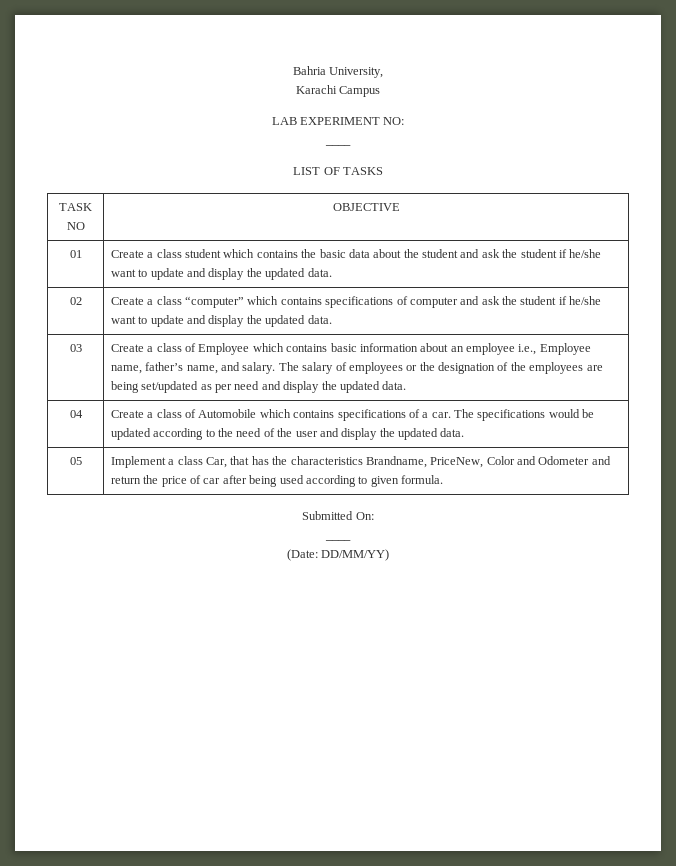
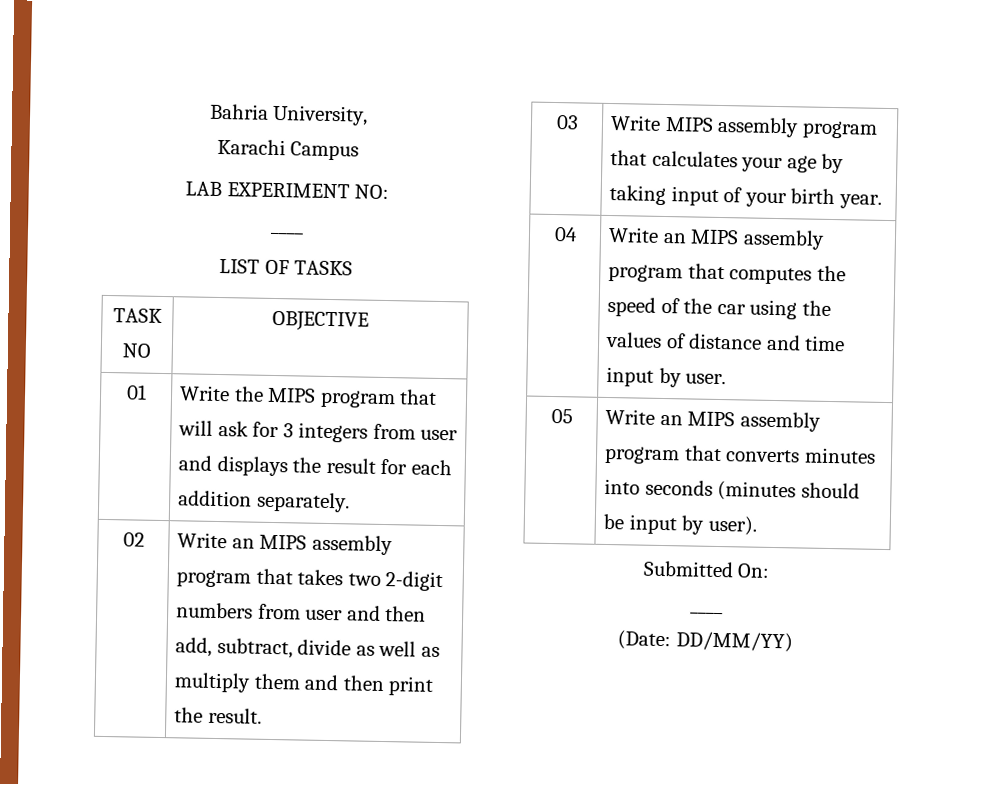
[110,249,602,258] [110,268,332,280] [69,297,82,305] [110,296,602,308] [110,315,332,327] [69,344,82,352] [110,343,591,355] [110,362,603,374] [110,381,407,393] [69,410,83,418] [110,409,595,421] [110,428,465,440] [69,457,82,465] [110,456,611,468] [110,475,444,487] Create a class student which contains the basic data about the student and ask the student if he/she want to update and display the updated data. // 02 | Create a class “computer” which contains specifications of computer and ask the student if he/she want to update and display the updated data. // 03 | Create a class of Employee which contains basic information about an employee i.e., Employee name, father’s name, and salary. The salary of employees or the designation of the employees are being set/updated as per need and display the updated data. // 04 | Create a class of Automobile which contains specifications of a car. The specifications would be updated according to the need of the user and display the updated data. // 05 | Implement a class Car, that has the characteristics Brandname, PriceNew, Color and Odometer and return the price of car after being used according to given formula. -> [179,385,438,409] [178,420,459,443] [178,455,452,477] [178,490,350,513] [122,532,145,547] [177,532,393,556] [176,568,444,592] [176,602,427,622] [175,637,440,659] [174,672,435,696] [174,707,262,724] [555,115,579,130] [610,115,878,139] [610,150,845,174] [609,185,882,209] [553,227,578,242] [608,226,825,250] [608,263,846,285] [607,296,831,320] [605,331,846,352] [606,366,727,388] [550,408,573,424] [605,408,821,432] [604,445,876,465] [604,478,860,502] [603,513,757,536] Write the MIPS program that will ask for 3 integers from user and displays the result for each addition separately. // 02 | Write an MIPS assembly program that takes two 2-digit numbers from user and then add, subtract, divide as well as multiply them and then print the result. // 03 | Write MIPS assembly program that calculates your age by taking input of your birth year. // 04 | Write an MIPS assembly program that computes the speed of the car using the values of distance and time input by user. // 05 | Write an MIPS assembly program that converts minutes into seconds (minutes should be input by user).

